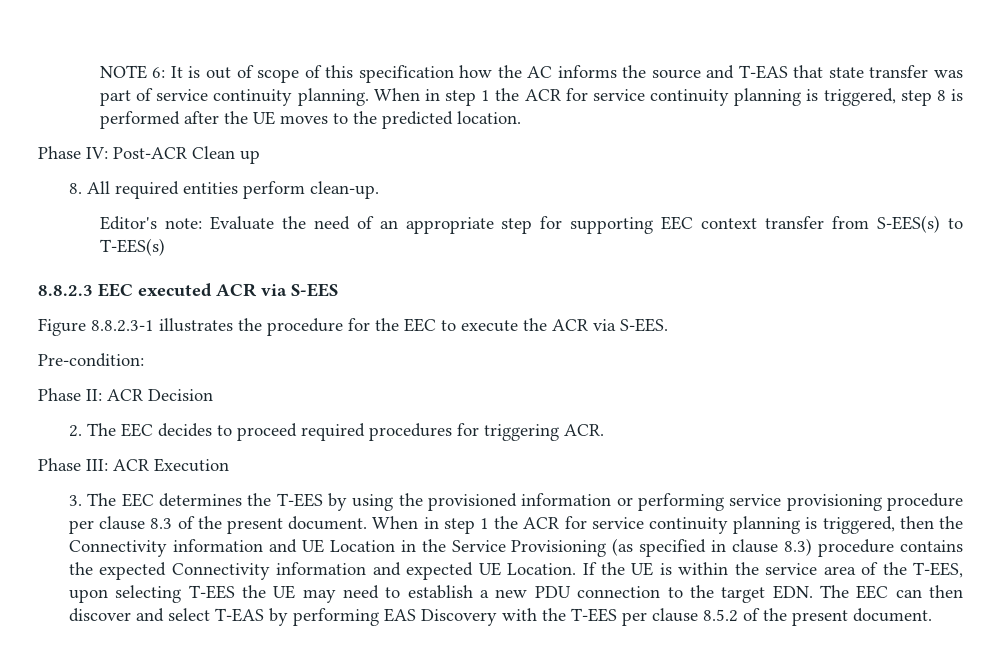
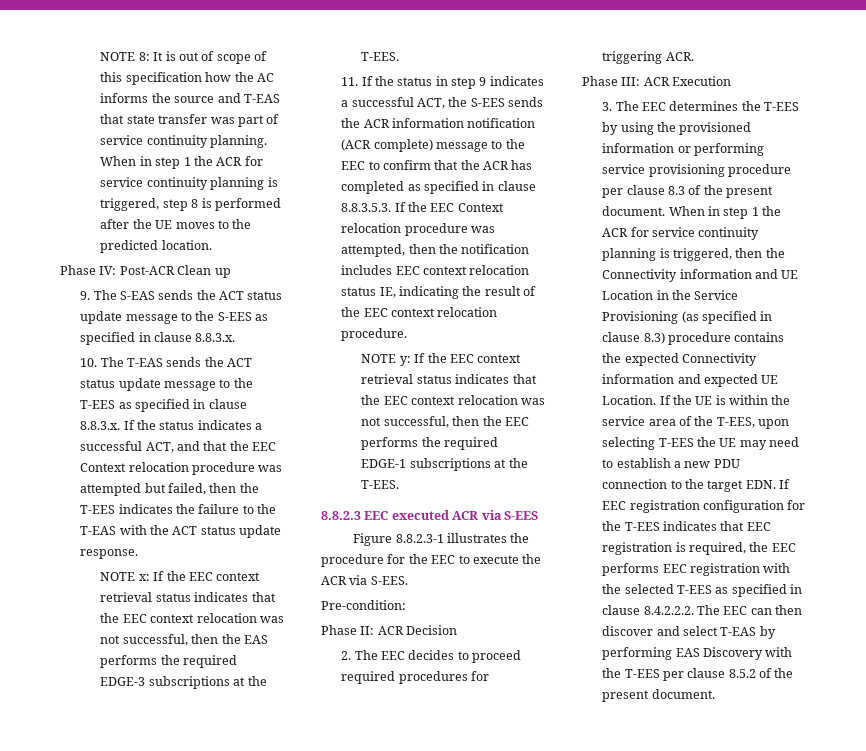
[99,65,166,79] NOTE 6: -> [100,52,150,61] NOTE 8:
[68,181,379,199] [99,215,964,234] [99,238,165,256] 8. All required entities perform clean-up. // Editor's note: Evaluate the need of an appropriate step for supporting EEC context transfer from S-EES(s) to T-EES(s) -> [80,290,283,300] [80,311,269,324] [80,332,236,345] [80,357,253,367] [80,378,253,391] [80,399,247,412] [80,420,263,430] [80,441,277,453] [80,462,283,475] [80,483,259,496] [80,504,277,514] [80,525,282,538] [80,549,139,559] [100,571,261,581] [100,592,276,602] [100,613,284,623] [100,634,268,646] [100,655,238,668] [100,676,267,689] [361,52,400,61] [341,76,544,89] [341,97,544,109] [341,118,536,128] [341,139,525,152] [341,160,533,170] [341,181,536,194] [341,202,504,212] [341,223,495,236] [341,244,530,257] [341,265,530,275] [341,286,537,299] [341,307,498,317] [341,328,408,341] [361,353,522,366] [361,374,537,384] [361,395,545,405] [361,416,529,428] [361,437,499,450] [361,458,528,471] [361,480,400,489] 9. The S-EAS sends the ACT status update message to the S-EES as specified in clause 8.8.3.x. // 10. The T-EAS sends the ACT status update message to the T-EES as specified in clause 8.8.3.x. If the status indicates a successful ACT, and that the EEC Context relocation procedure was attempted but failed, then the T-EES indicates the failure to the T-EAS with the ACT status update response. // NOTE x: If the EEC context retrieval status indicates that the EEC context relocation was not successful, then the EAS performs the required EDGE-3 subscriptions at the T-EES. // 11. If the status in step 9 indicates a successful ACT, the S-EES sends the ACR information notification (ACR complete) message to the EEC to confirm that the ACR has completed as specified in clause 8.8.3.5.3. If the EEC Context relocation procedure was attempted, then the notification includes EEC context relocation status IE, indicating the result of the EEC context relocation procedure. // NOTE y: If the EEC context retrieval status indicates that the EEC context relocation was not successful, then the EEC performs the required EDGE-1 subscriptions at the T-EES.
(813, 592) none -> [779,479,791,489] [602,500,806,513] [602,521,771,531] [602,542,796,555] [602,563,791,576] [602,584,803,597] [602,605,694,615] If EEC registration configuration for the T-EES indicates that EEC registration is required, the EEC performs EEC registration with the selected T-EES as specified in clause 8.4.2.2.2.

